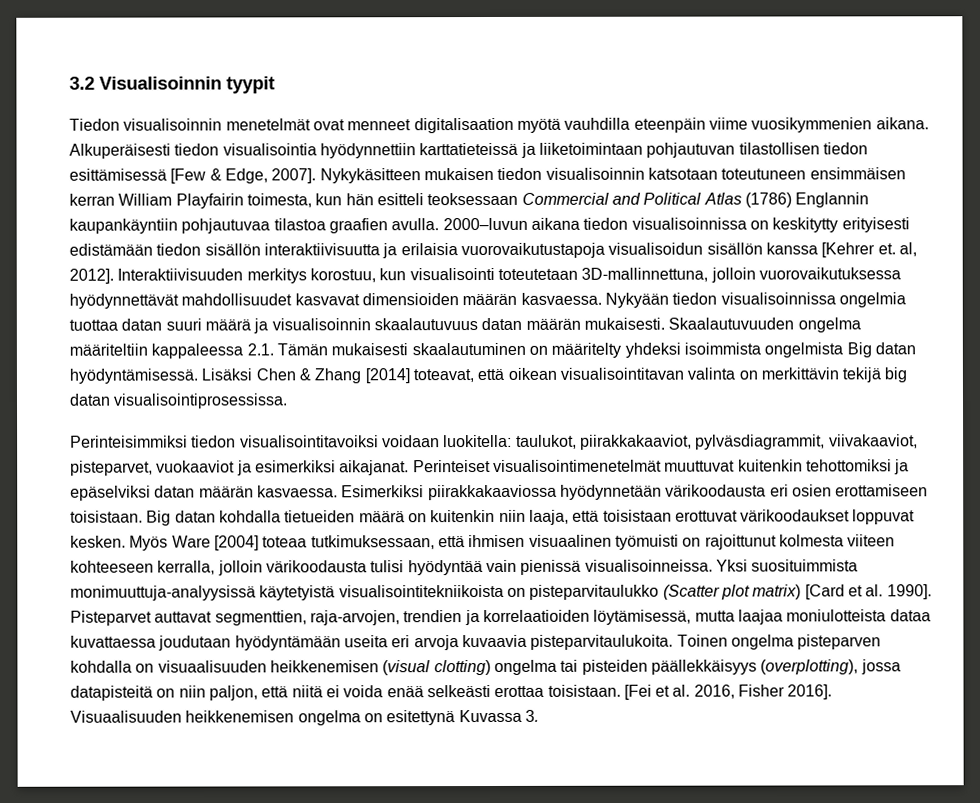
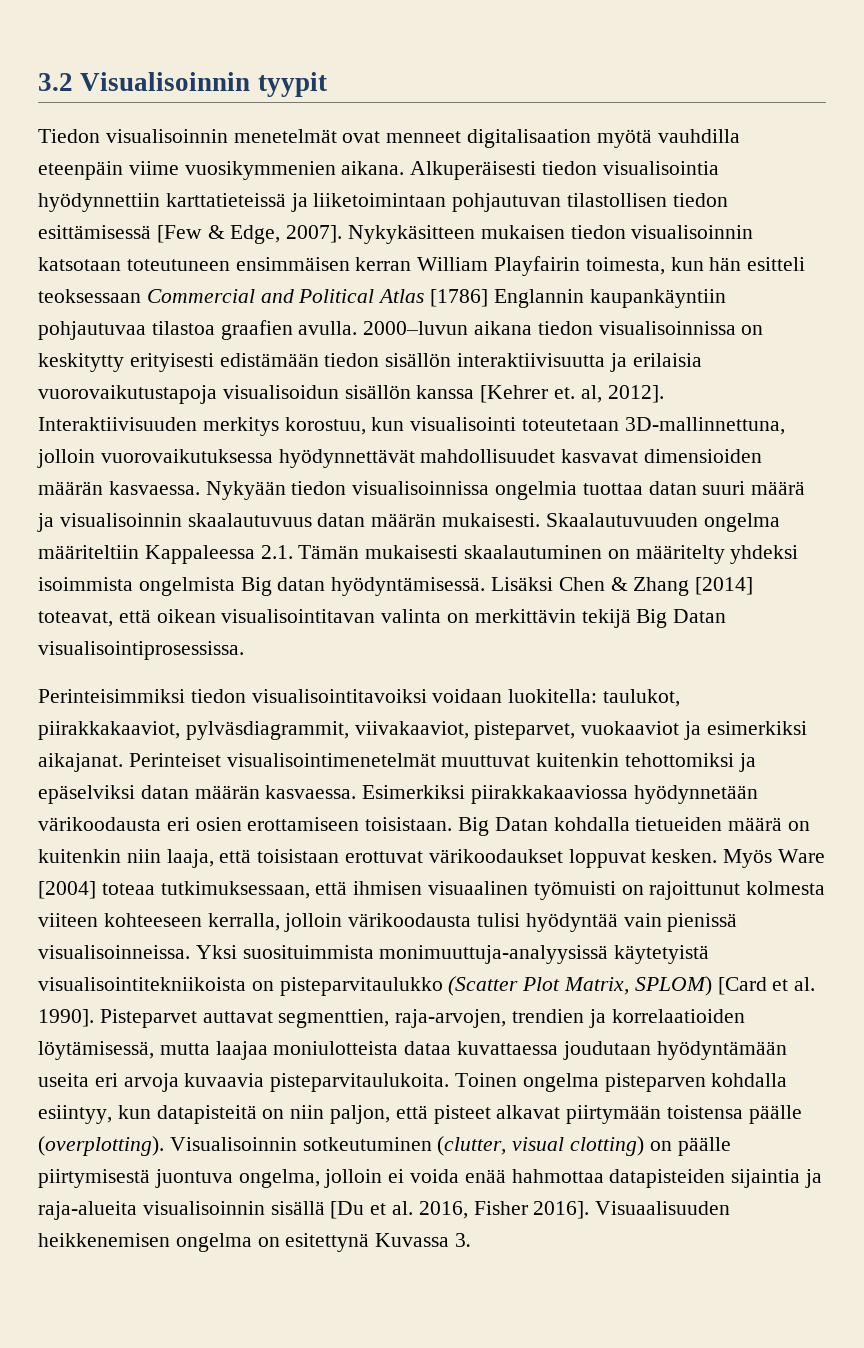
[744,192,792,208] (1786) -> [430,289,489,307] [1786]
[151,343,244,359] kappaleessa -> [144,545,255,564] Kappaleessa
[884,367,908,383] [69,393,111,406] big datan -> [636,609,727,628] Big Datan
[174,510,216,523] datan -> [494,817,548,831] Datan
[720,584,802,600] plot matrix) -> [522,976,712,996] Plot Matrix, SPLOM)
[135,659,901,676] on visuaalisuuden heikkenemisen (visual clotting) ongelma tai pisteiden päällekkäisyys (overplotting), jossa -> [38,1105,151,1124] esiintyy, kun
[291,684,652,700] niitä ei voida enää selkeästi erottaa toisistaan. [Fei -> [433,1105,802,1124] [38,1136,731,1156] [38,1169,823,1188] [38,1201,365,1220] pisteet alkavat piirtymään toistensa päälle (overplotting). Visualisoinnin sotkeutuminen (clutter, visual clotting) on päälle piirtymisestä juontuva ongelma, jolloin ei voida enää hahmottaa datapisteiden sijaintia ja raja-alueita visualisoinnin sisällä [Du

